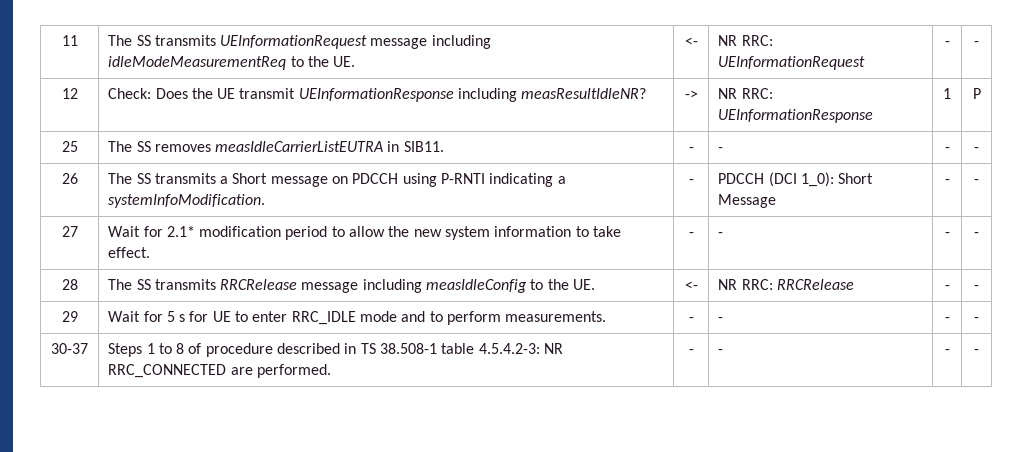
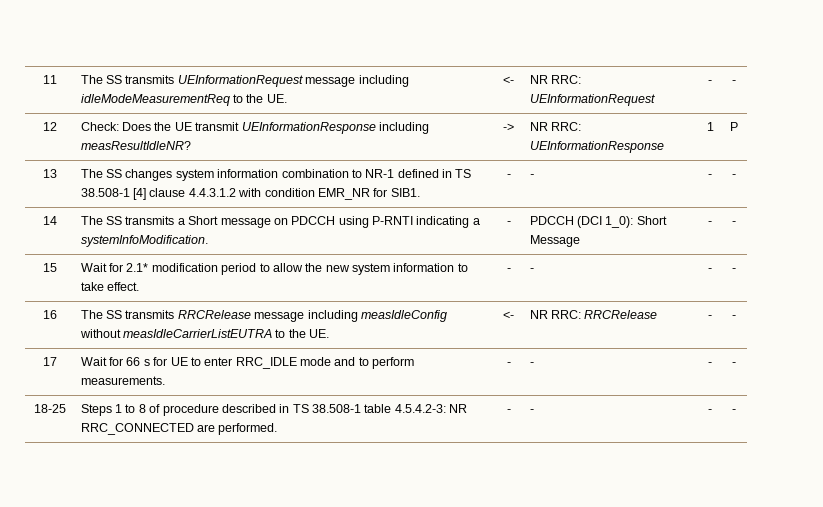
[61,141,78,152] [108,141,444,152] [688,147,694,152] [718,147,724,152] [944,147,950,152] [974,147,979,152] [61,173,78,184] 25 | The SS removes measIdleCarrierListEUTRA in SIB11. | - | - | - | - // 26 -> [42,169,57,178] [80,169,472,181] [80,188,420,200] [506,174,511,178] [529,174,534,178] [708,174,712,178] [732,174,736,178] [42,216,57,225] 13 | The SS changes system information combination to NR-1 defined in TS 38.508-1 [4] clause 4.4.3.1.2 with condition EMR_NR for SIB1. | - | - | - | - // 14
[61,226,78,237] 27 -> [42,263,57,272] 15
[61,279,78,290] 28 -> [42,310,57,319] 16
(528, 286) none -> [79,329,273,338] without measIdleCarrierListEUTRA
[61,311,78,322] [108,311,175,322] 29 | Wait for 5 -> [42,357,57,366] [80,357,141,366] 17 | Wait for 66
[51,343,88,354] 30-37 -> [33,404,66,413] 18-25

